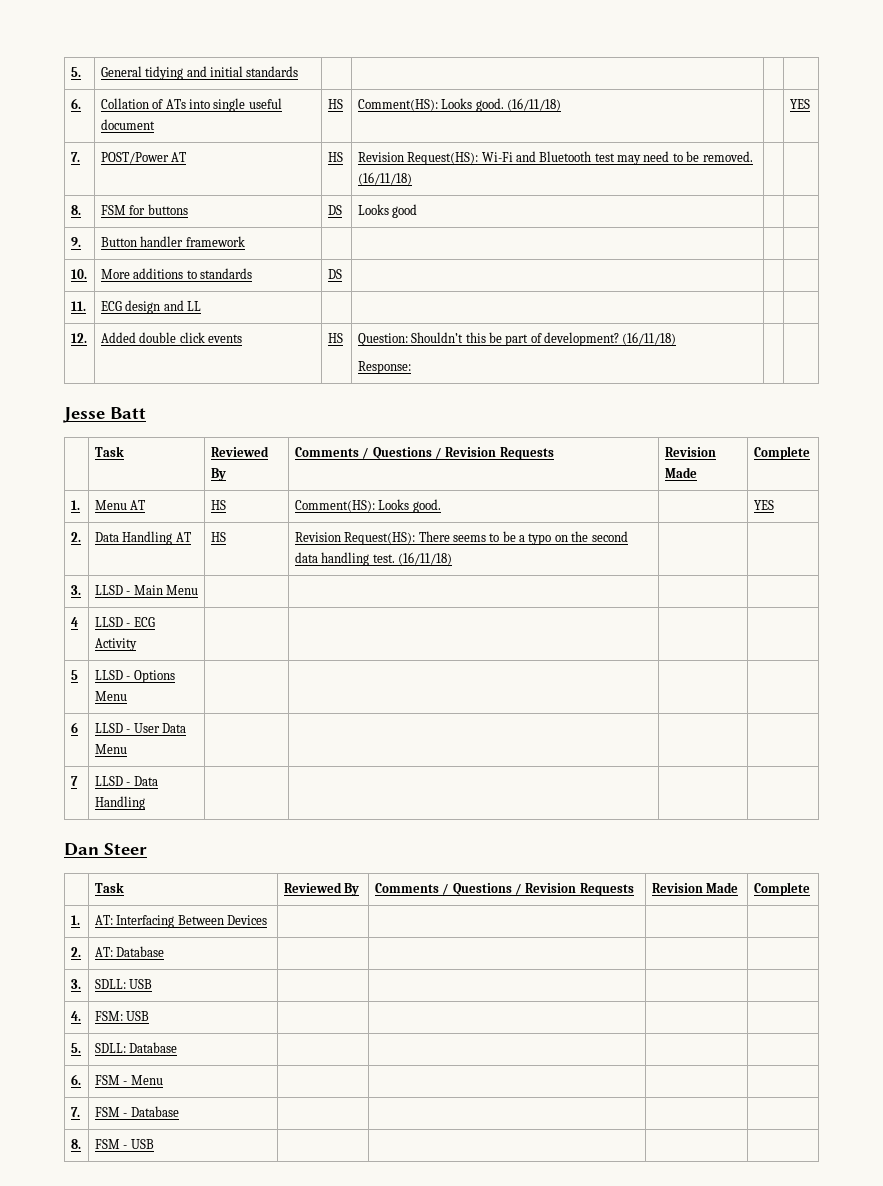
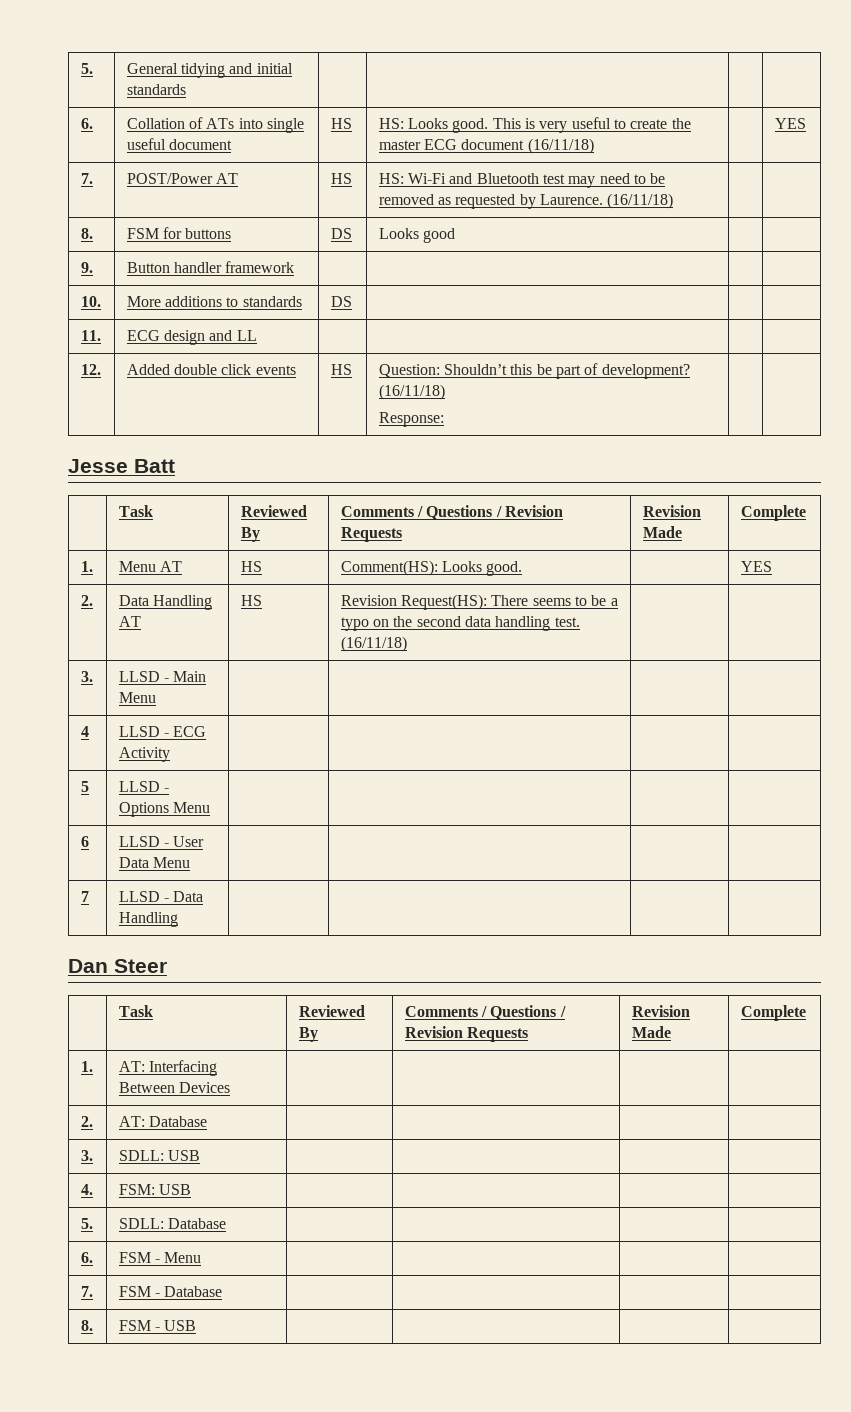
[357,98,504,112] Comment(HS): Looks good. -> [378,117,691,133] [378,139,525,150] HS: Looks good. This is very useful to create the master ECG document
[357,152,479,165] Revision Request(HS): -> [378,173,404,184] HS:
[702,151,753,162] removed. -> [378,194,603,209] removed as requested by Laurence.

